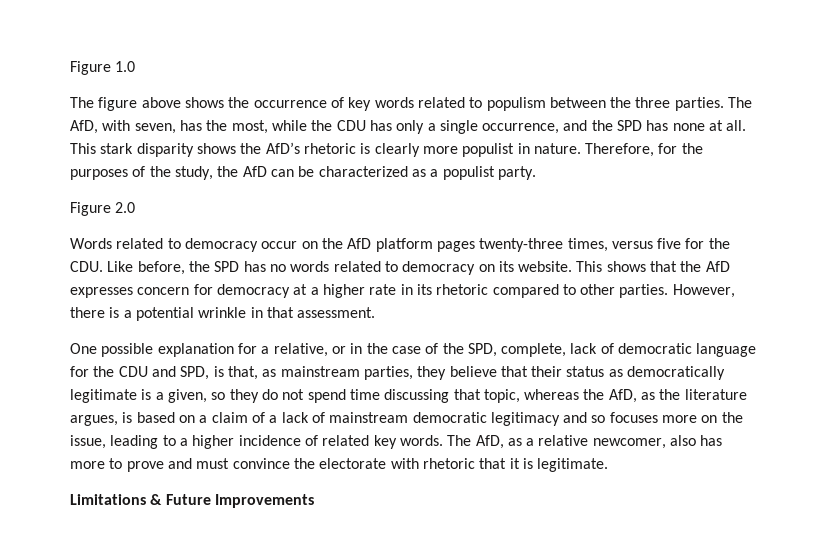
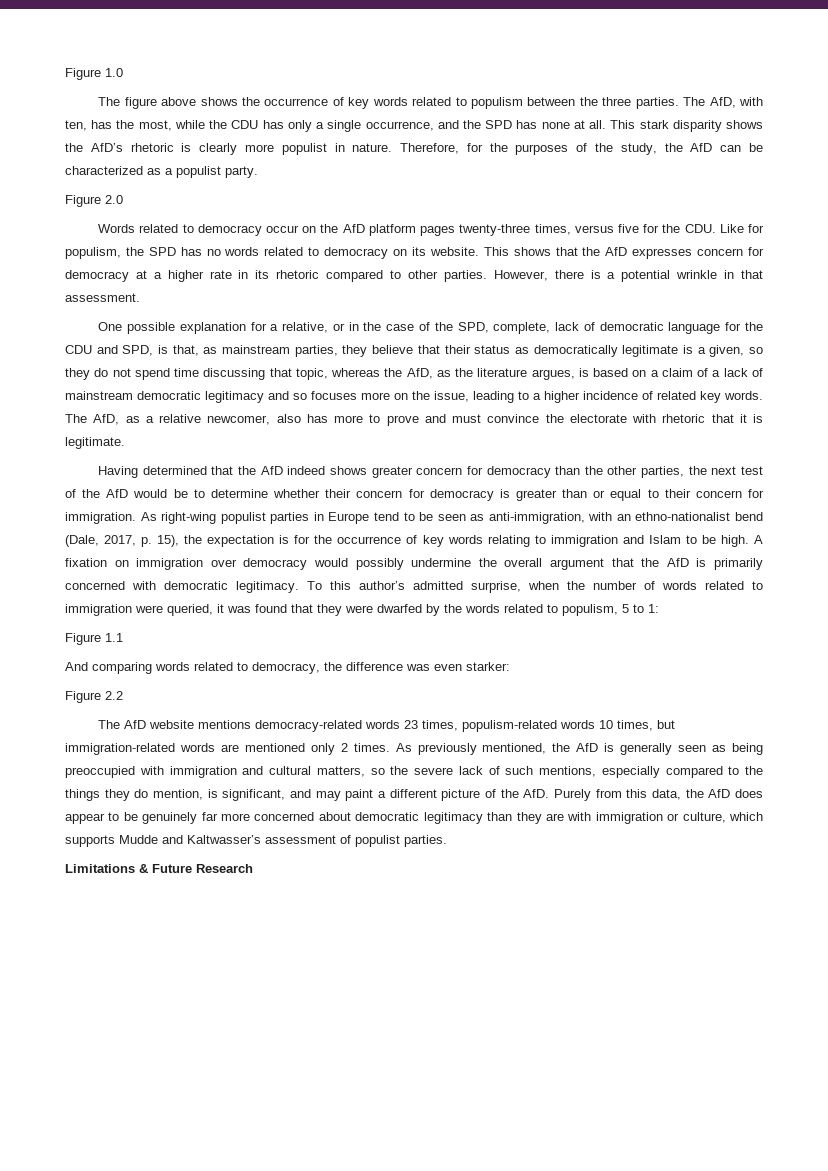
[134,123,176,134] seven, -> [65,120,87,131] ten,
[137,261,185,275] before, -> [748,224,765,233] [65,247,121,259] for populism,
(609, 465) none -> [98,466,763,478] [65,489,764,501] [65,512,763,524] [65,535,763,547] [65,558,764,570] [65,581,763,593] [65,604,659,616] [65,633,123,645] [65,662,510,674] [65,691,123,703] [98,720,676,732] [65,743,763,755] [65,766,763,778] [65,789,763,801] [65,812,763,824] [65,835,447,847] // Having determined that the AfD indeed shows greater concern for democracy than the other parties, the next test of the AfD would be to determine whether their concern for democracy is greater than or equal to their concern for immigration. As right-wing populist parties in Europe tend to be seen as anti-immigration, with an ethno-nationalist bend (Dale, 2017, p. 15), the expectation is for the occurrence of key words relating to immigration and Islam to be high. A fixation on immigration over democracy would possibly undermine the overall argument that the AfD is primarily concerned with democratic legitimacy. To this author’s admitted surprise, when the number of words related to immigration were queried, it was found that they were dwarfed by the words related to populism, 5 to 1: // Figure 1.1 // And comparing words related to democracy, the difference was even starker: // Figure 2.2 // The AfD website mentions democracy-related words 23 times, populism-related words 10 times, but immigration-related words are mentioned only 2 times. As previously mentioned, the AfD is generally seen as being preoccupied with immigration and cultural matters, so the severe lack of such mentions, especially compared to the things they do mention, is significant, and may paint a different picture of the AfD. Purely from this data, the AfD does appear to be genuinely far more concerned about democratic legitimacy than they are with immigration or culture, which supports Mudde and Kaltwasser’s assessment of populist parties.
[214,494,314,508] Improvements -> [196,864,253,873] Research

